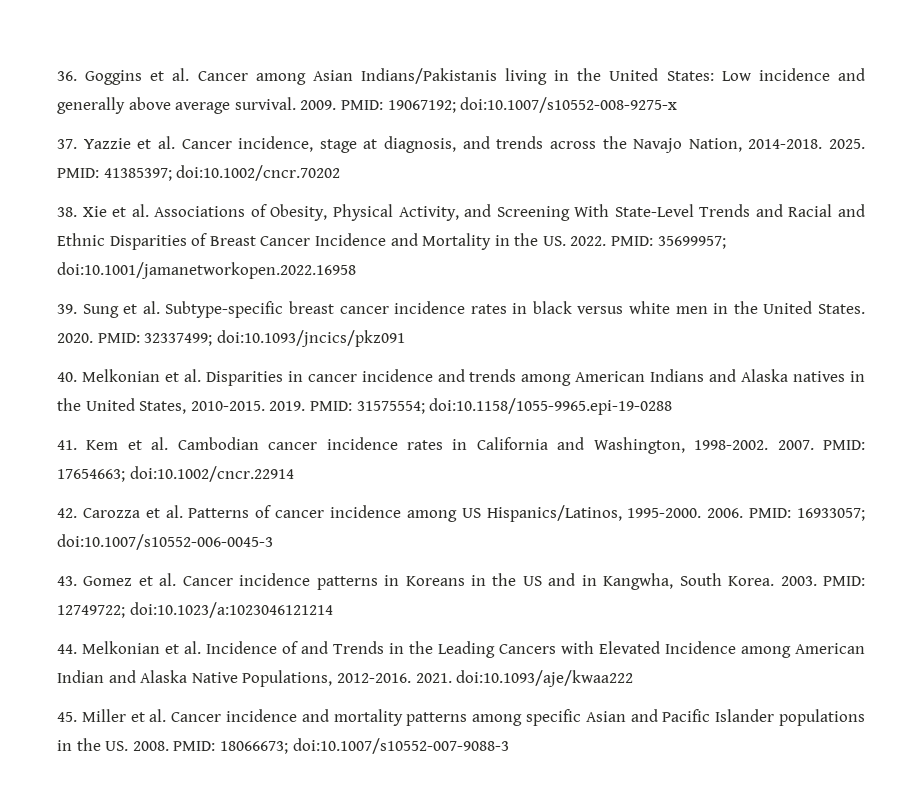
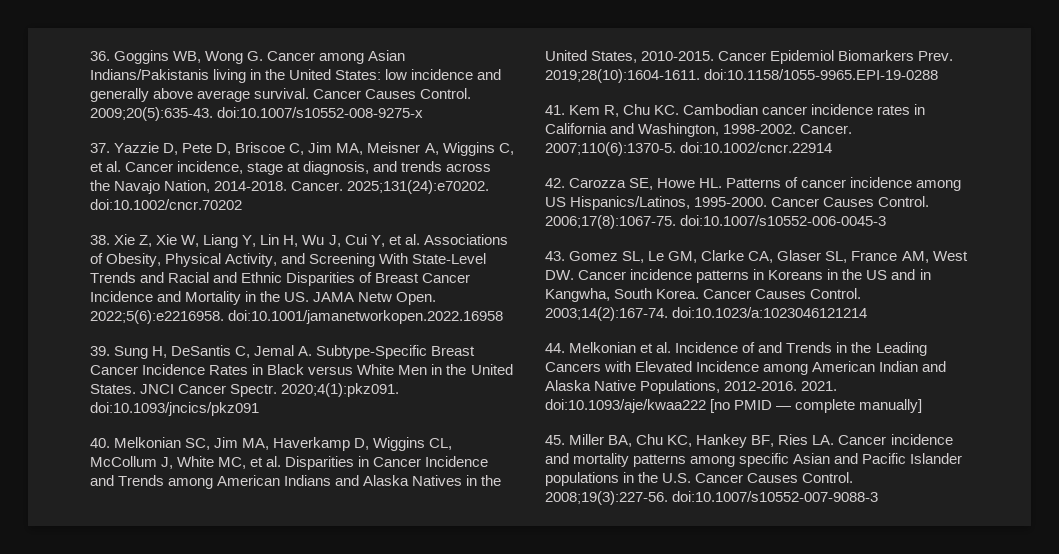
[150,68,190,81] et al. -> [173,51,264,64] WB, Wong G.
[721,71,751,81] Low -> [385,69,408,80] low
[300,100,456,113] 2009. PMID: 19067192; -> [313,88,472,99] [90,107,213,121] Cancer Causes Control. 2009;20(5):635-43.
(131, 143) none -> [163,142,514,156] D, Pete D, Briscoe C, Jim MA, Meisner A, Wiggins C,
[829,139,865,149] [57,168,172,181] 2025. PMID: 41385397; -> [291,180,490,194] Cancer. 2025;131(24):e70202.
(107, 211) none -> [139,234,385,248] Z, Xie W, Liang Y, Lin H, Wu J, Cui Y,
[570,236,726,249] 2022. PMID: 35699957; -> [313,292,437,305] [90,310,224,324] JAMA Netw Open. 2022;5(6):e2216958.
[123,301,866,318] [57,330,405,347] [57,369,517,386] et al. Subtype-specific breast cancer incidence rates in black versus white men in the United States. 2020. PMID: 32337499; doi:10.1093/jncics/pkz091 // 40. Melkonian et al. Disparities in cancer incidence and trends -> [152,345,476,359] [90,364,513,375] [90,383,400,397] [90,402,259,416] [90,437,453,451] [90,456,489,470] [90,475,165,486] H, DeSantis C, Jemal A. Subtype-Specific Breast Cancer Incidence Rates in Black versus White Men in the United States. JNCI Cancer Spectr. 2020;4(1):pkz091. doi:10.1093/jncics/pkz091 // 40. Melkonian SC, Jim MA, Haverkamp D, Wiggins CL, McCollum J, White MC, et al. Disparities in Cancer Incidence and Trends
[793,371,846,382] natives -> [412,475,463,486] Natives
[269,398,673,415] 2019. PMID: 31575554; doi:10.1158/1055-9965.epi-19-0288 -> [718,50,954,64] [545,69,939,83] Cancer Epidemiol Biomarkers Prev. 2019;28(10):1604-1611. doi:10.1158/1055-9965.EPI-19-0288
[127,437,169,450] et al. -> [604,104,680,117] R, Chu KC.
[777,440,866,450] [57,469,125,482] 2007. PMID: 17654663; -> [800,124,853,134] [545,142,676,156] Cancer. 2007;110(6):1370-5.
[145,505,183,518] et al. -> [629,178,723,190] SE, Howe HL.
[707,508,865,521] 2006. PMID: 16933057; -> [771,196,930,207] [545,215,676,229] Cancer Causes Control. 2006;17(8):1067-75.
[138,573,177,586] et al. -> [622,250,968,263] [545,270,574,280] SL, Le GM, Clarke CA, Glaser SL, France AM, West DW.
[780,576,866,586] [57,605,125,618] 2003. PMID: 12749722; -> [703,288,862,299] [545,307,668,321] Cancer Causes Control. 2003;14(2):167-74.
[57,709,167,722] // 45. Miller et al. -> [710,399,923,413] [545,434,835,448] [no PMID — complete manually] // 45. Miller BA, Chu KC, Hankey BF, Ries LA.
[105,741,288,754] US. 2008. PMID: 18066673; -> [662,472,854,483] [545,491,668,505] U.S. Cancer Causes Control. 2008;19(3):227-56.

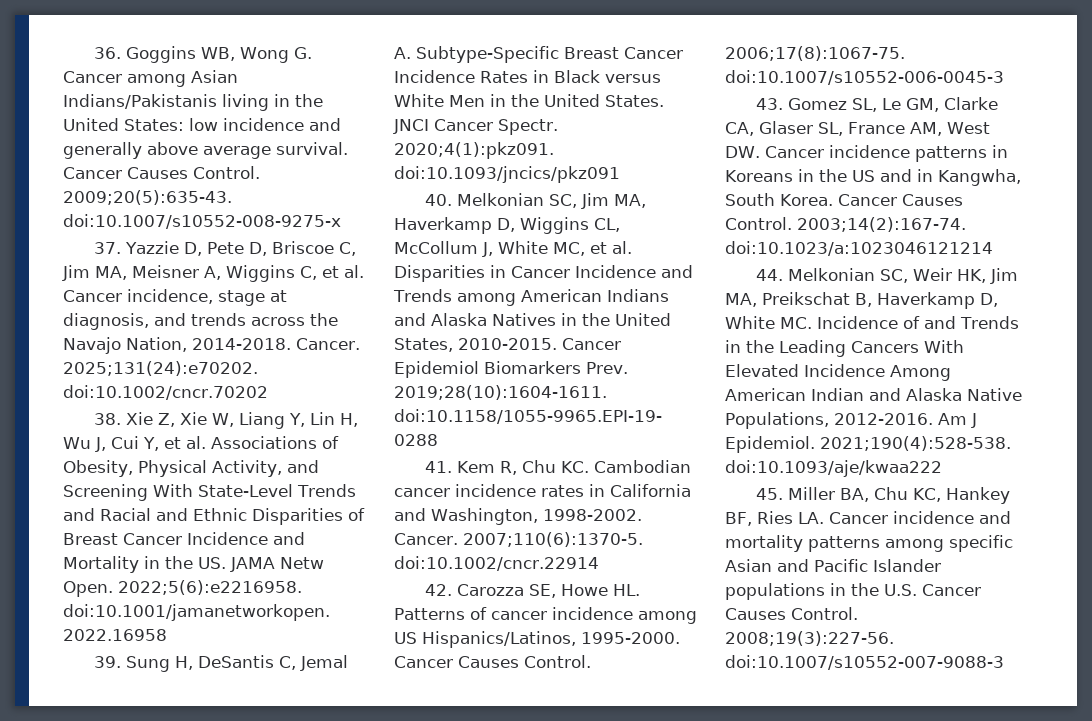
[640,342,672,353] et al. -> [879,268,1018,284] [725,292,998,309] [725,316,812,329] SC, Weir HK, Jim MA, Preikschat B, Haverkamp D, White MC.
[604,361,632,372] with -> [924,340,964,353] With
[763,364,809,375] among -> [890,365,951,381] Among
[801,381,838,391] [545,399,923,413] 2021. doi:10.1093/aje/kwaa222 [no PMID — complete manually] -> [938,413,977,428] [725,436,1011,453] [725,460,942,477] Am J Epidemiol. 2021;190(4):528-538. doi:10.1093/aje/kwaa222

